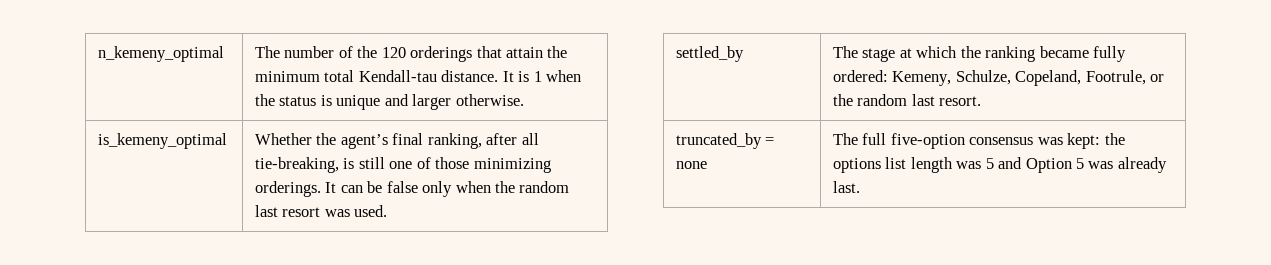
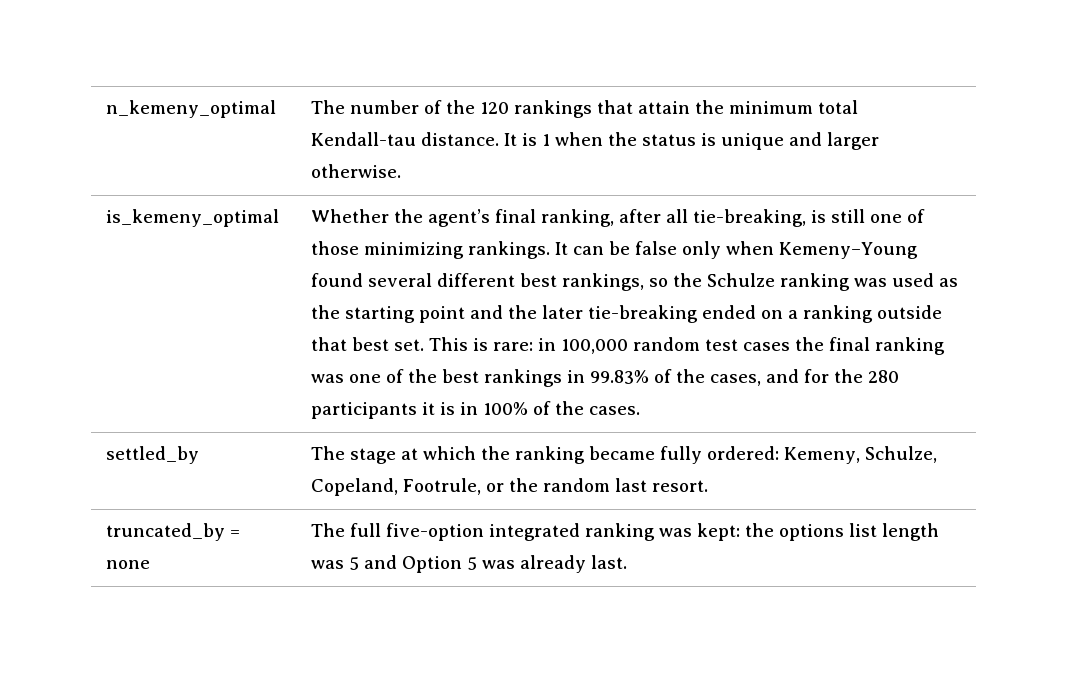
[410,46,473,62] orderings -> [514,100,593,118] rankings
[254,181,321,197] orderings. -> [468,241,551,259] rankings.
[495,181,570,193] [254,205,388,217] the random last resort was used. -> [779,242,919,259] [311,273,959,291] [311,305,943,323] [311,337,946,355] [311,369,900,387] [311,401,641,419] Kemeny–Young found several different best rankings, so the Schulze ranking was used as the starting point and the later tie-breaking ended on a ranking outside that best set. This is rare: in 100,000 random test cases the final ranking was one of the best rankings in 99.83% of the cases, and for the 280 participants it is in 100% of the cases.
[969,137,1034,145] consensus -> [489,523,656,541] integrated ranking

